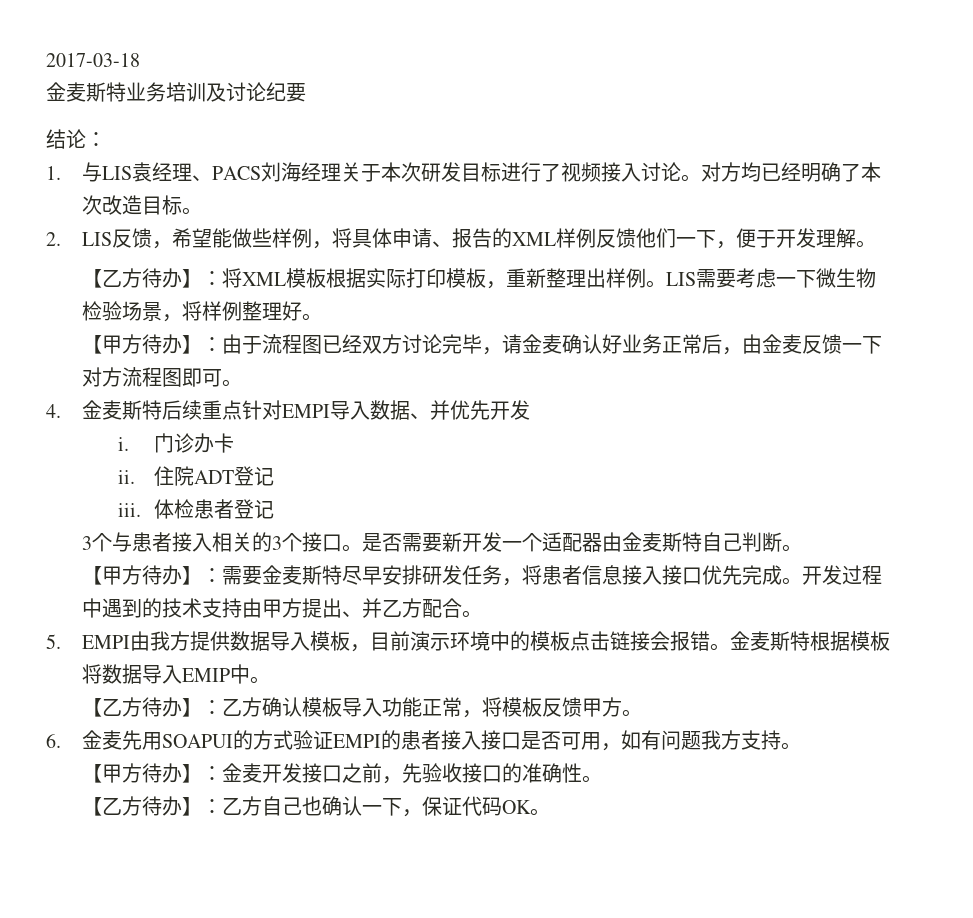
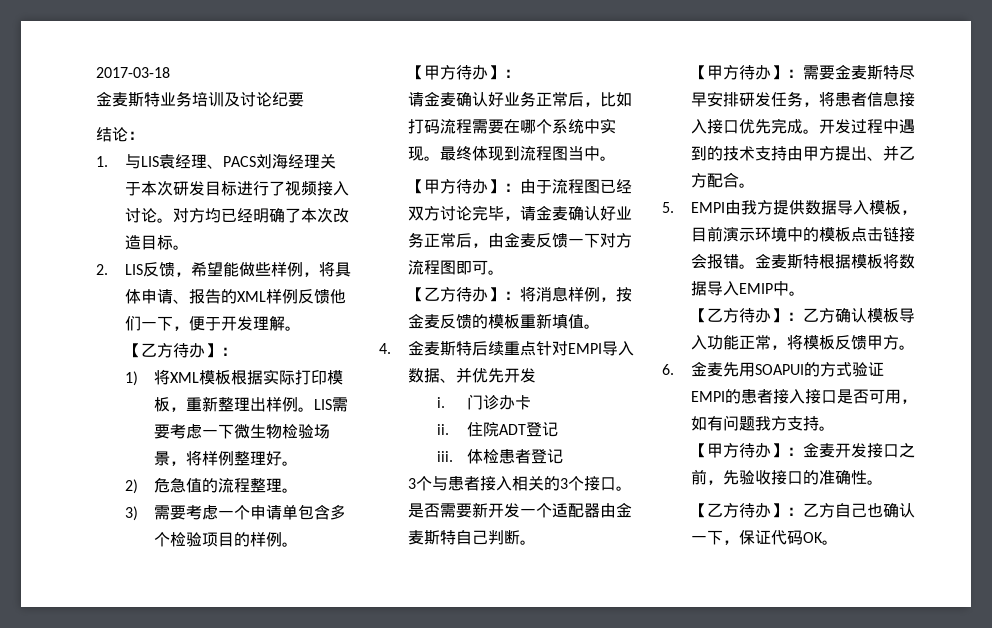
(223, 278) none -> [125,371,139,386] // 1)
(323, 317) none -> [125,477,299,494] [125,504,347,521] [154,532,299,547] [408,65,521,80] [408,91,633,107] [408,118,617,134] [408,146,617,161] // 2)危急值的流程整理。 // 3)需要考虑一个申请单包含多个检验项目的样例。 // 【甲方待办】： // 请金麦确认好业务正常后，比如打码流程需要在哪个系统中实现。最终体现到流程图当中。
(243, 383) none -> [408,286,633,302] [408,313,601,329] // 【乙方待办】：将消息样例，按金麦反馈的模板重新填值。

